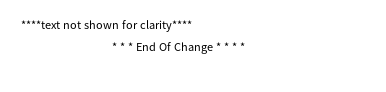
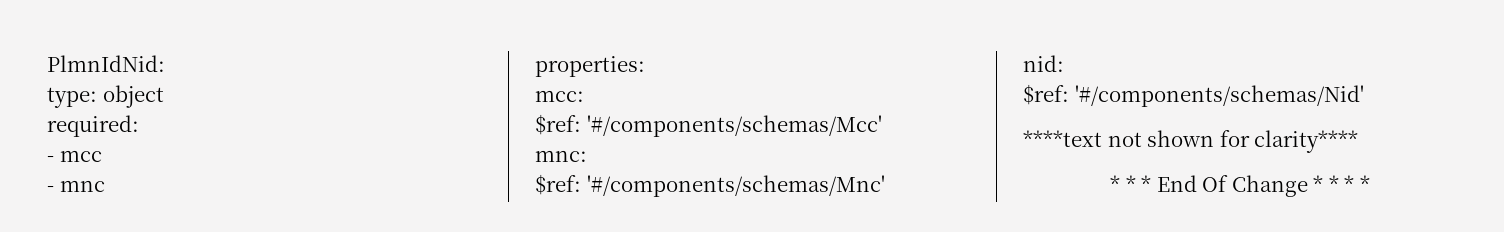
(21, 24) none -> [47,55,165,72] [47,85,164,108] [47,115,139,137] [47,150,102,162] [47,180,105,192] [535,56,645,77] [535,90,584,102] [535,114,882,137] [535,150,587,162] [535,174,885,197] [1023,55,1064,72] [1023,84,1364,107] PlmnIdNid: // type: object // required: // - mcc // - mnc // properties: // mcc: // $ref: '#/components/schemas/Mcc' // mnc: // $ref: '#/components/schemas/Mnc' // nid: // $ref: '#/components/schemas/Nid' //

